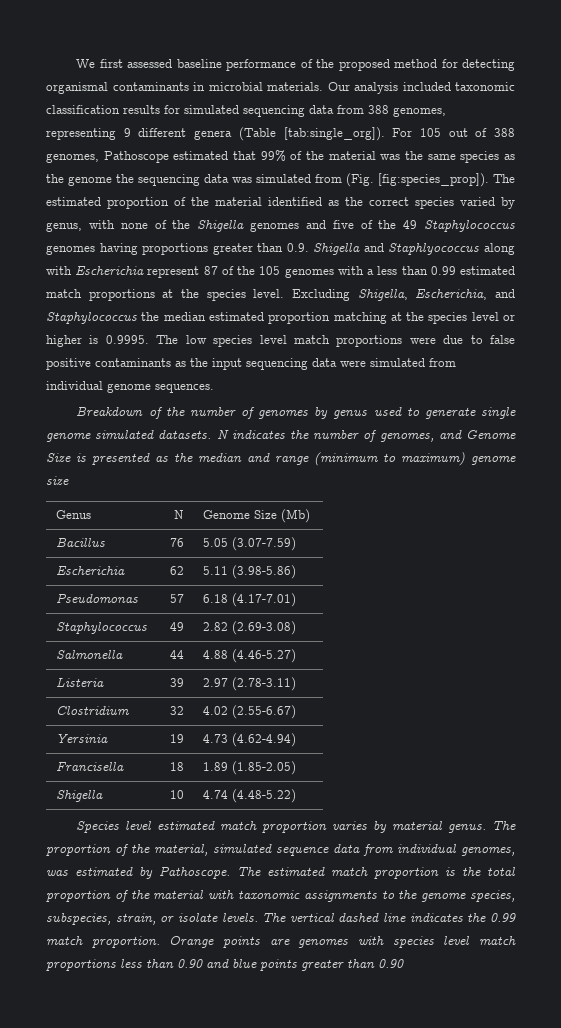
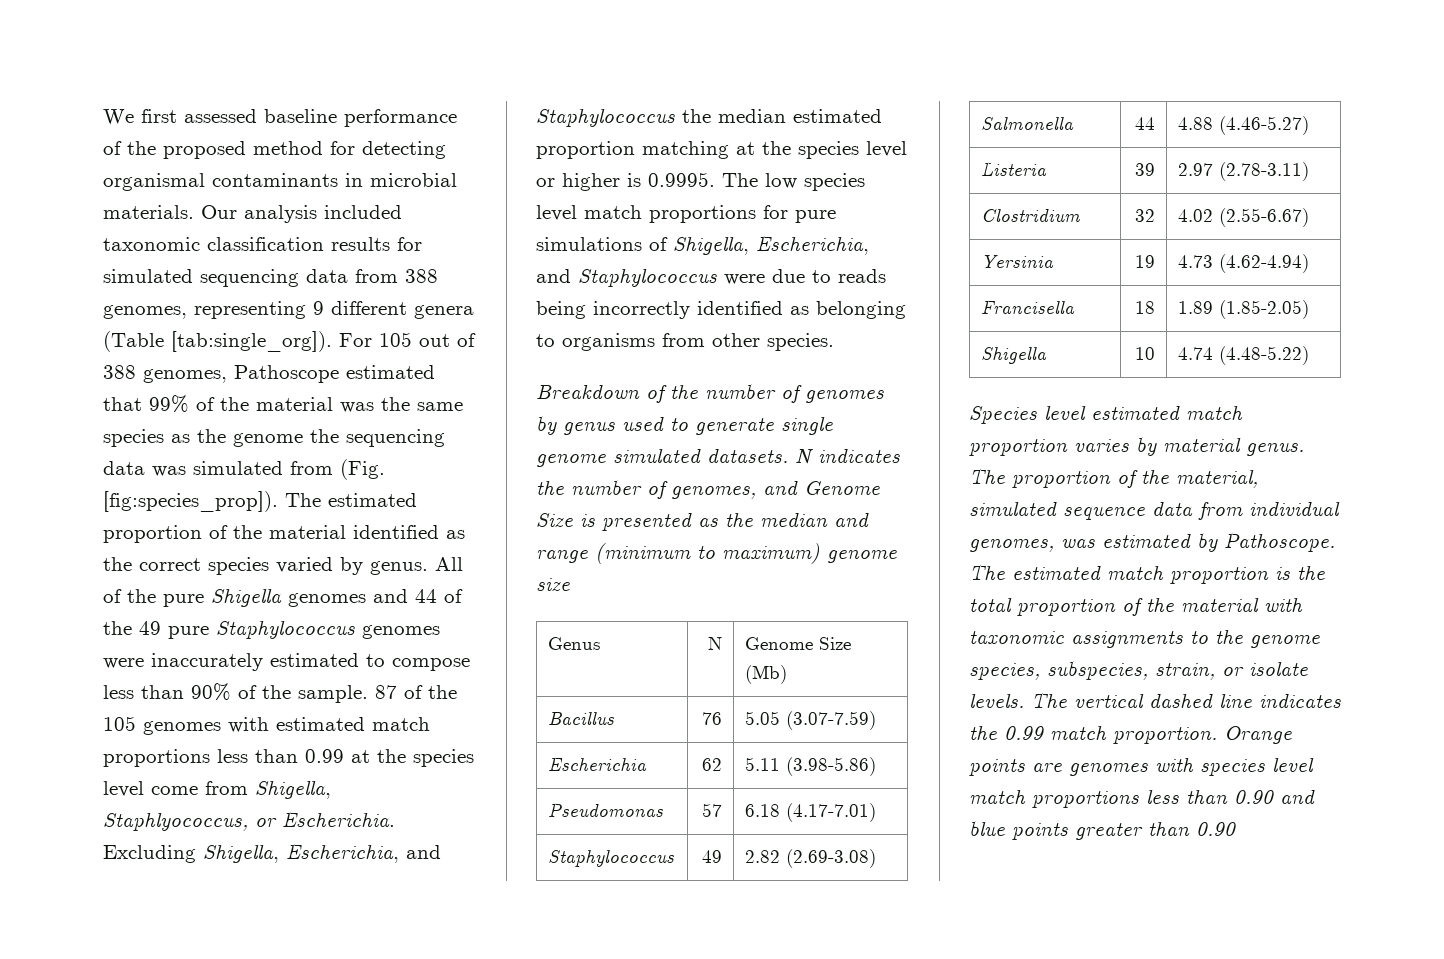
[46,220,191,232] genus, with none of the -> [370,557,463,575] [103,589,204,607] genus. All of the pure
[332,220,354,229] five -> [415,589,437,603] 44
(418, 224) none -> [168,626,209,639] pure
[99,243,515,255] [46,266,200,278] having proportions greater than 0.9. Shigella and Staphlyococcus along with Escherichia represent -> [103,653,470,671] [103,683,368,703] were inaccurately estimated to compose less than 90% of the sample.
[367,266,515,275] [46,289,285,301] a less than 0.99 estimated match proportions at the species level. -> [276,717,430,731] [103,749,474,767] [103,780,331,799] [103,811,395,831] estimated match proportions less than 0.99 at the species level come from Shigella, Staphlyococcus, or Escherichia.
[409,335,515,344] [46,358,456,370] [46,381,214,393] were due to false positive contaminants as the input sequencing data were simulated from individual genome sequences. -> [763,205,836,223] [536,235,869,255] [536,268,886,287] [536,301,906,319] [536,333,834,351] for pure simulations of Shigella, Escherichia, and Staphylococcus were due to reads being incorrectly identified as belonging to organisms from other species.

